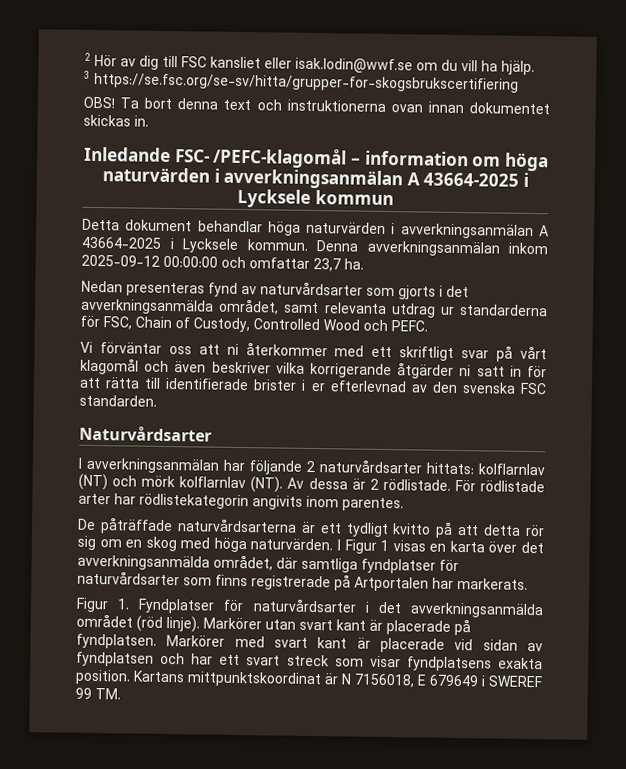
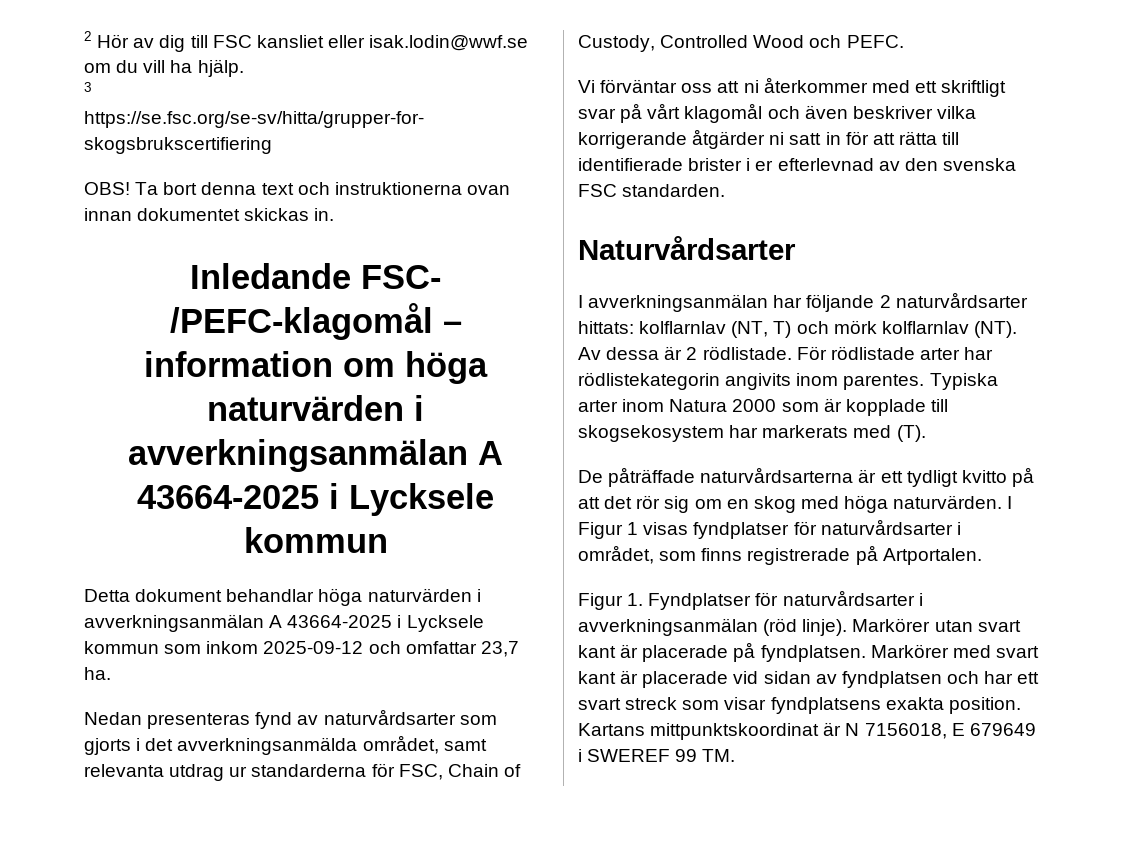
[246,239,500,257] kommun. Denna avverkningsanmälan -> [84,641,202,654] kommun som
[163,255,218,268] 00:00:00 -> (364, 647) none
[78,473,108,491] (NT) -> [731,321,792,338] (NT, T)
(404, 504) none -> [929,373,998,390] [578,398,948,416] [578,425,926,442] Typiska arter inom Natura 2000 som är kopplade till skogsekosystem har markerats med (T).
[483,524,522,536] detta -> [604,496,633,509] det
[429,540,544,554] [77,554,358,573] en karta över det avverkningsanmälda området, där samtliga -> (689, 528) none
(180, 578) none -> [956,522,961,535] [578,545,654,564] i området,
[354,576,528,592] Artportalen har markerats. -> [882,548,982,565] Artportalen.
[377,601,543,619] [76,613,133,628] det avverkningsanmälda området -> [578,618,758,636] avverkningsanmälan

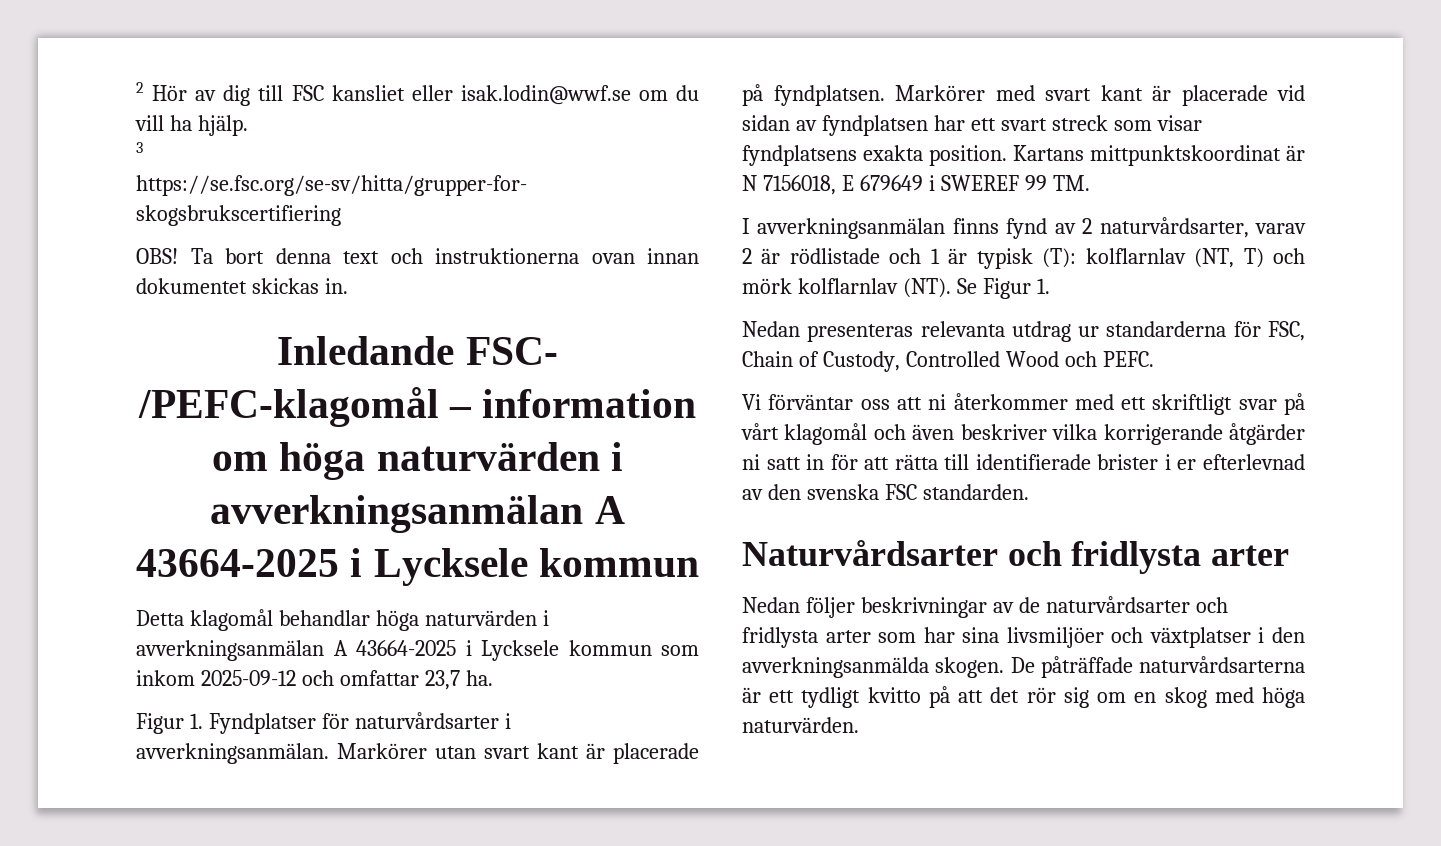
[135,589,223,602] dokument -> [189,609,273,631] klagomål
[84,709,497,729] [84,735,487,755] Nedan presenteras fynd av naturvårdsarter som gjorts i det avverkningsanmälda området, samt -> [136,712,511,734] [136,743,699,764] [742,84,1305,106] [742,115,1202,136] [742,145,1305,166] [742,175,1090,195] [742,217,1306,239] [742,248,1305,269] [742,278,1050,299] [742,321,914,342] Figur 1. Fyndplatser för naturvårdsarter i avverkningsanmälan. Markörer utan svart kant är placerade på fyndplatsen. Markörer med svart kant är placerade vid sidan av fyndplatsen har ett svart streck som visar fyndplatsens exakta position. Kartans mittpunktskoordinat är N 7156018, E 679649 i SWEREF 99 TM. // I avverkningsanmälan finns fynd av 2 naturvårdsarter, varav 2 är rödlistade och 1 är typisk (T): kolflarnlav (NT, T) och mörk kolflarnlav (NT). Se Figur 1. // Nedan presenteras
[578,292,1028,312] [578,320,1017,338] [578,346,994,360] [578,372,998,390] [578,398,948,416] [578,425,926,442] // I avverkningsanmälan har följande 2 naturvårdsarter hittats: kolflarnlav (NT, T) och mörk kolflarnlav (NT). Av dessa är 2 rödlistade. För rödlistade arter har rödlistekategorin angivits inom parentes. Typiska arter inom Natura 2000 som är kopplade till skogsekosystem har markerats med (T). // -> [1007,541,1290,574] [742,596,1228,618] [742,627,1305,648] [742,657,1005,678] och fridlysta arter // Nedan följer beskrivningar av de naturvårdsarter och fridlysta arter som har sina livsmiljöer och växtplatser i den avverkningsanmälda skogen.
[1007,496,1013,509] [578,519,961,539] [578,545,982,565] [578,590,923,610] [578,618,1021,636] [578,642,1039,662] [578,670,1040,688] [578,697,1021,714] [578,722,1036,740] [578,749,736,762] I Figur 1 visas fyndplatser för naturvårdsarter i området, som finns registrerade på Artportalen. // Figur 1. Fyndplatser för naturvårdsarter i avverkningsanmälan (röd linje). Markörer utan svart kant är placerade på fyndplatsen. Markörer med svart kant är placerade vid sidan av fyndplatsen och har ett svart streck som visar fyndplatsens exakta position. Kartans mittpunktskoordinat är N 7156018, E 679649 i SWEREF 99 TM. -> (859, 725) none

